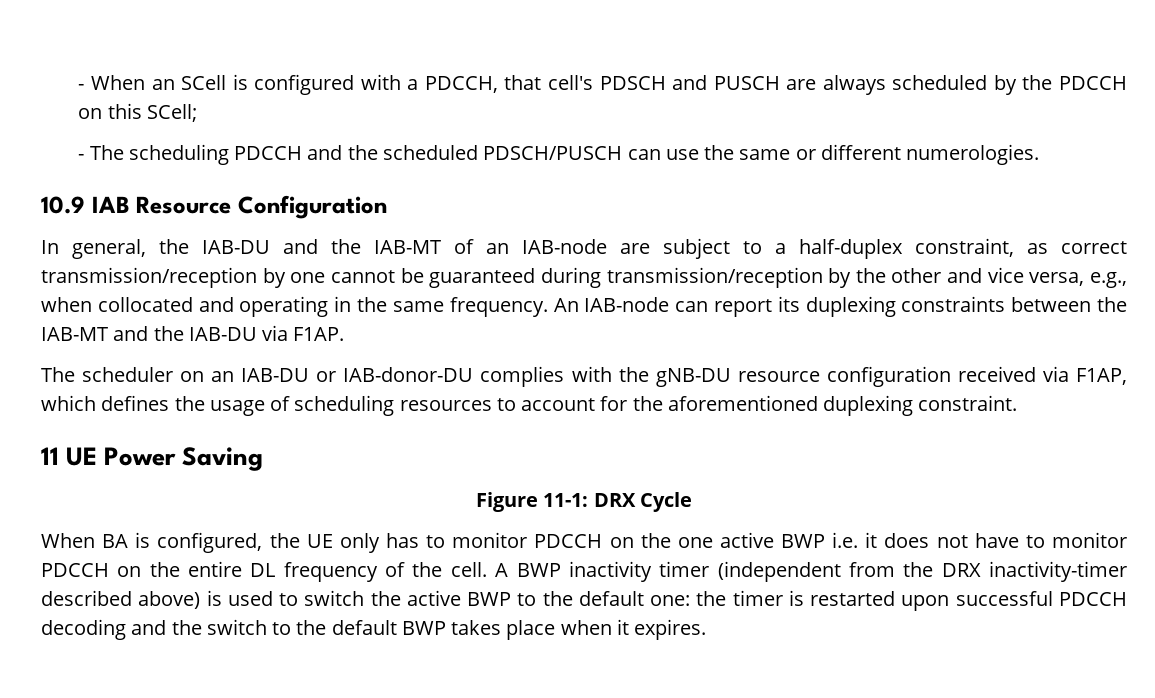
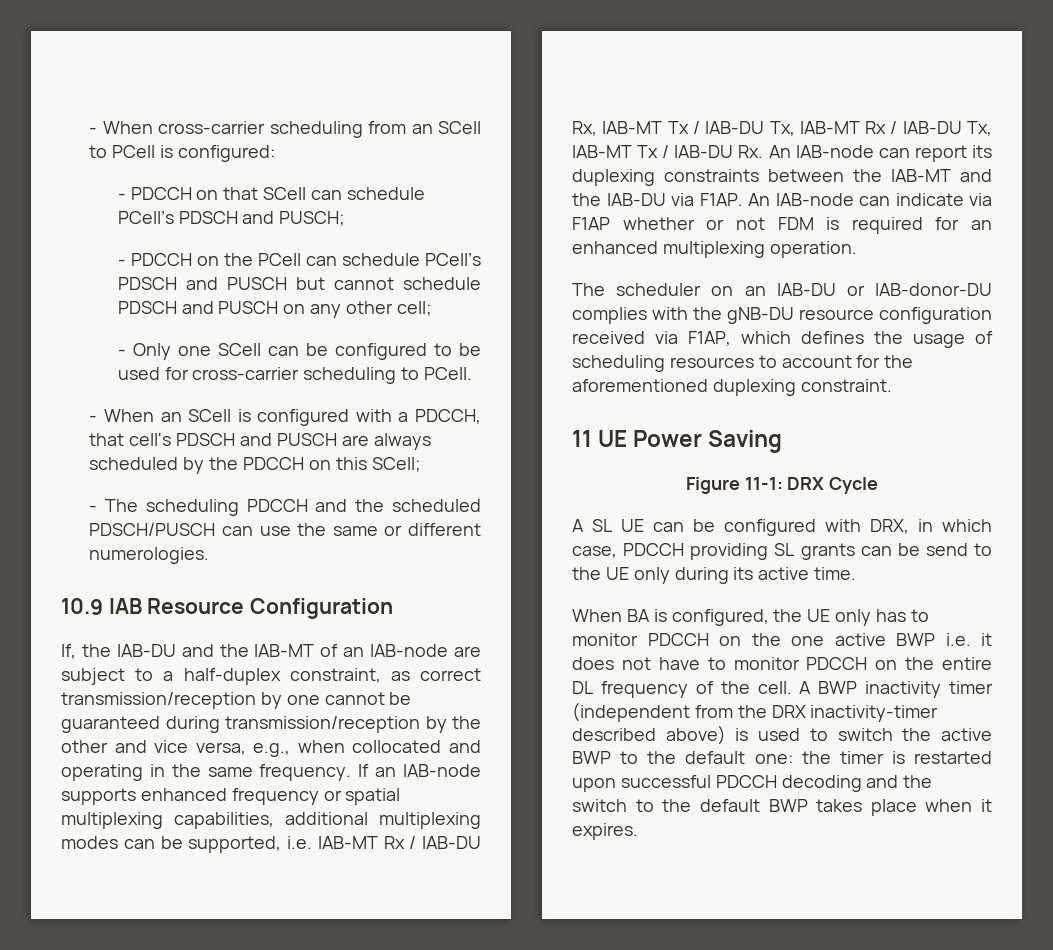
[78,75,145,90] - When -> [89,121,482,138] [89,145,275,162] [117,187,425,200] [117,211,346,226] [117,253,482,266] [117,277,481,290] [117,301,432,318] [117,343,482,360] [117,367,473,384] [89,409,154,422] - When cross-carrier scheduling from an SCell to PCell is configured: // - PDCCH on that SCell can schedule PCell’s PDSCH and PUSCH; // - PDCCH on the PCell can schedule PCell’s PDSCH and PUSCH but cannot schedule PDSCH and PUSCH on any other cell; // - Only one SCell can be configured to be used for cross-carrier scheduling to PCell. // - When
[41,239,146,259] In general, -> [61,644,76,659] If,
(548, 307) none -> [358,764,481,777] [61,788,401,805] [61,812,481,829] [61,836,481,853] [572,121,992,136] [572,145,764,158] If an IAB-node supports enhanced frequency or spatial multiplexing capabilities, additional multiplexing modes can be supported, i.e. IAB-MT Rx / IAB-DU Rx, IAB-MT Tx / IAB-DU Tx, IAB-MT Rx / IAB-DU Tx, IAB-MT Tx / IAB-DU Rx.
(345, 334) none -> [748,193,992,206] [572,217,992,234] [572,241,857,258] An IAB-node can indicate via F1AP whether or not FDM is required for an enhanced multiplexing operation.
(692, 502) none -> [572,519,992,536] [572,543,992,560] [572,567,857,584] // A SL UE can be configured with DRX, in which case, PDCCH providing SL grants can be send to the UE only during its active time.

